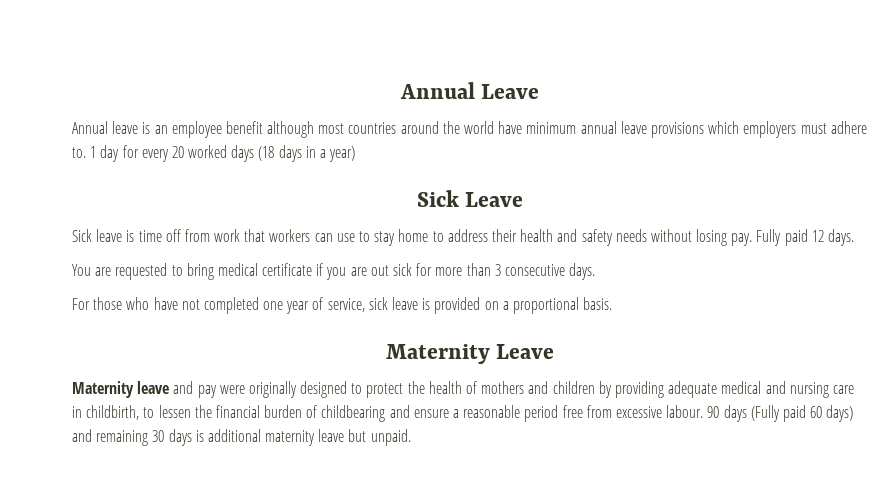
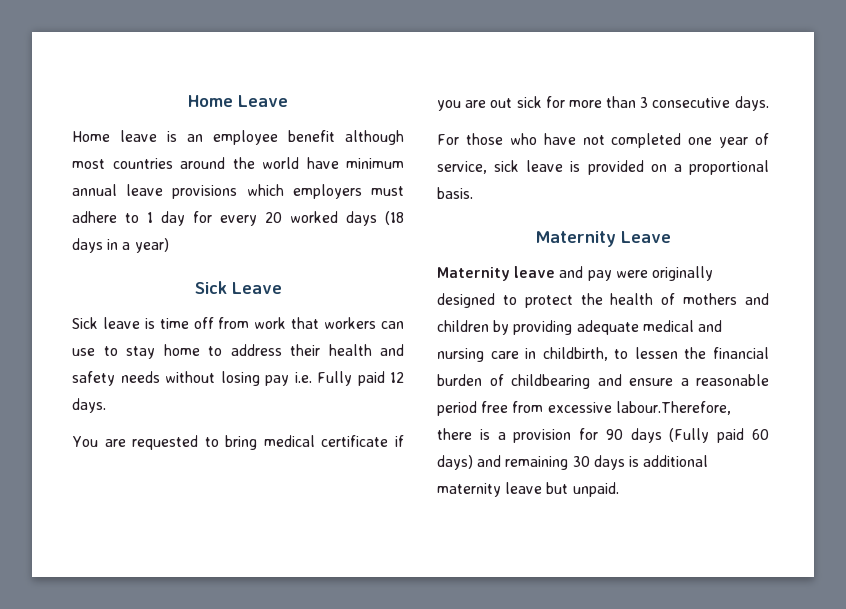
[399,82,540,99] [72,121,108,134] Annual Leave // Annual -> [188,95,288,107] [72,131,110,142] Home Leave // Home
[72,147,86,158] to. -> [125,213,139,223] to
[731,233,753,246] pay. -> [265,372,312,386] pay i.e.
[666,405,704,418] labour. -> [615,401,731,415] [437,428,599,443] labour.Therefore, there is a provision for

